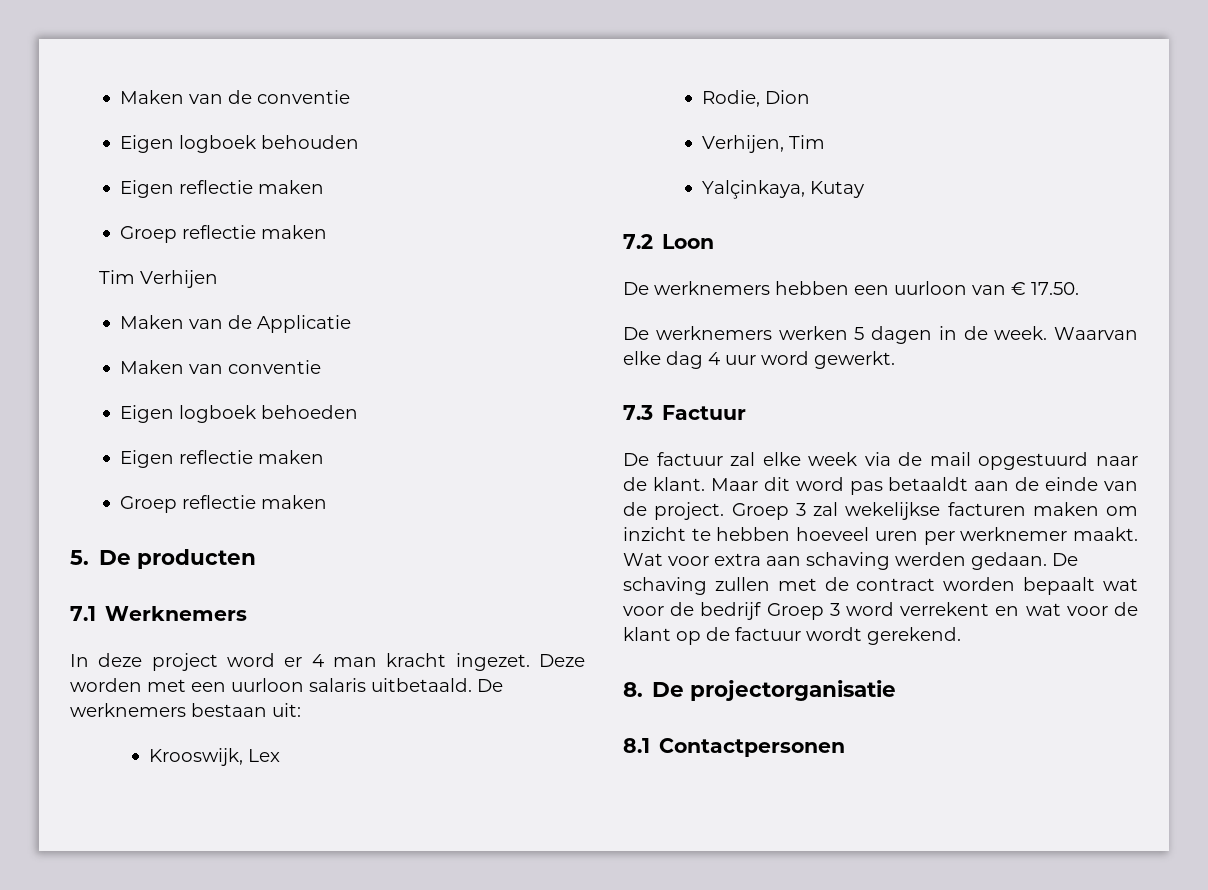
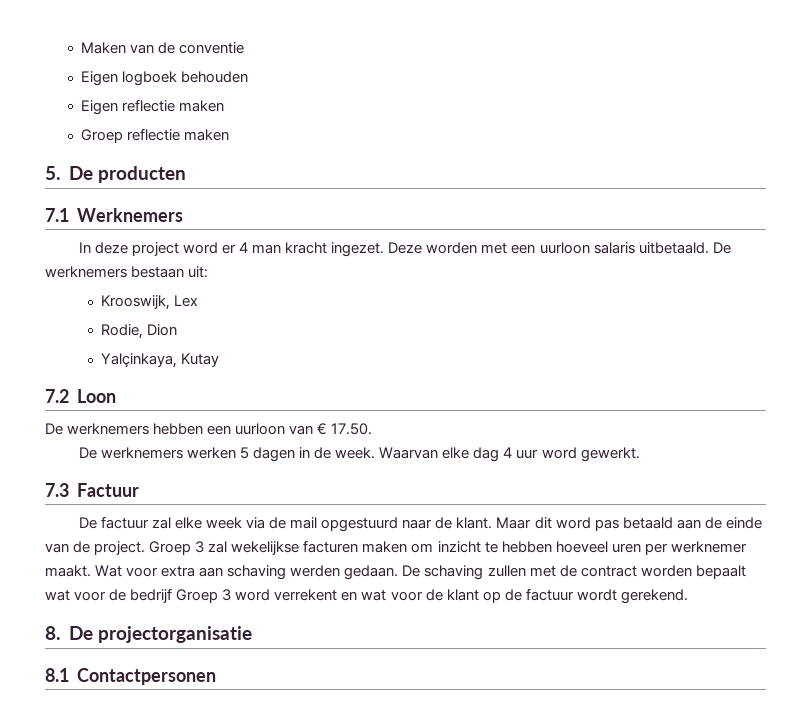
[99,270,219,288] [119,315,351,333] [119,360,321,374] [119,405,358,423] [119,450,324,468] [119,495,327,513] // Tim Verhijen // Maken van de Applicatie // Maken van conventie // Eigen logboek behoeden // Eigen reflectie maken // Groep reflectie maken -> (230, 135) none
[701,135,825,153] // Verhijen, Tim -> (178, 330) none
[888,477,969,491] betaaldt -> [622,517,673,529] betaald

